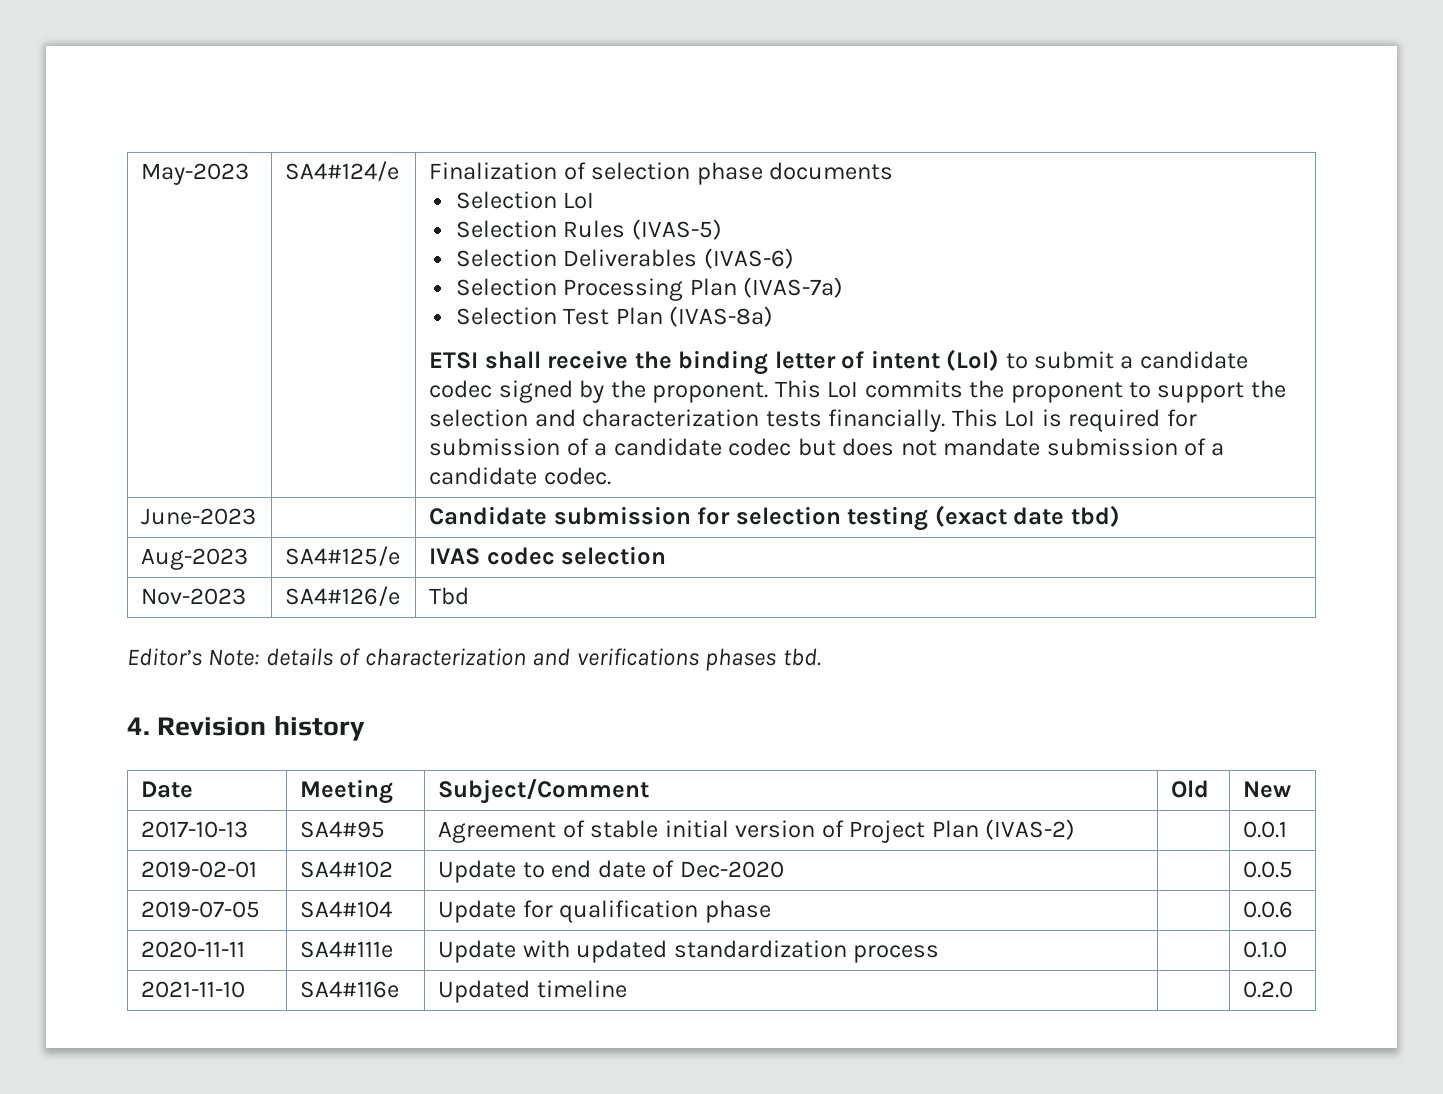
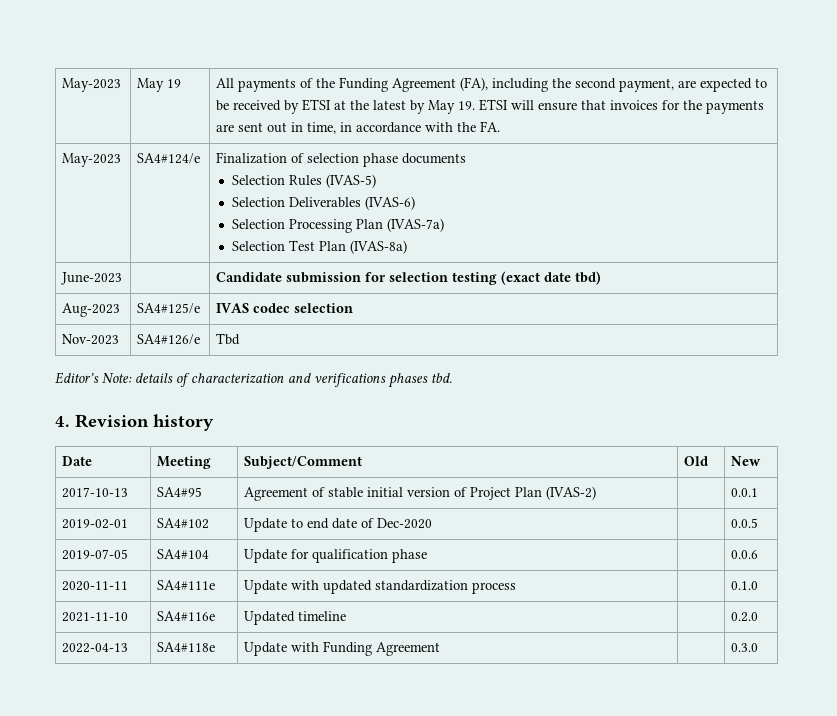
[141,163,250,185] May-2023 -> [62,78,122,92] [137,78,182,92] [216,77,768,92] [216,99,765,114] [216,121,501,134] [62,153,122,167] May-2023 | May 19 | All payments of the Funding Agreement (FA), including the second payment, are expected to be received by ETSI at the latest by May 19. ETSI will ensure that invoices for the payments are sent out in time, in accordance with the FA. // May-2023
[455,191,595,209] // Selection LoI -> (467, 158) none
[429,349,1248,375] [429,380,1286,403] [429,409,1197,432] [429,438,1225,456] [429,467,611,485] // ETSI shall receive the binding letter of intent (LoI) to submit a candidate codec signed by the proponent. This LoI commits the proponent to support the selection and characterization tests financially. This LoI is required for submission of a candidate codec but does not mandate submission of a candidate codec. -> (408, 247) none
(1294, 989) none -> [62,643,129,653] [157,642,216,652] [244,641,441,656] [731,643,759,652] // 2022-04-13 | SA4#118e | Update with Funding Agreement | | 0.3.0

